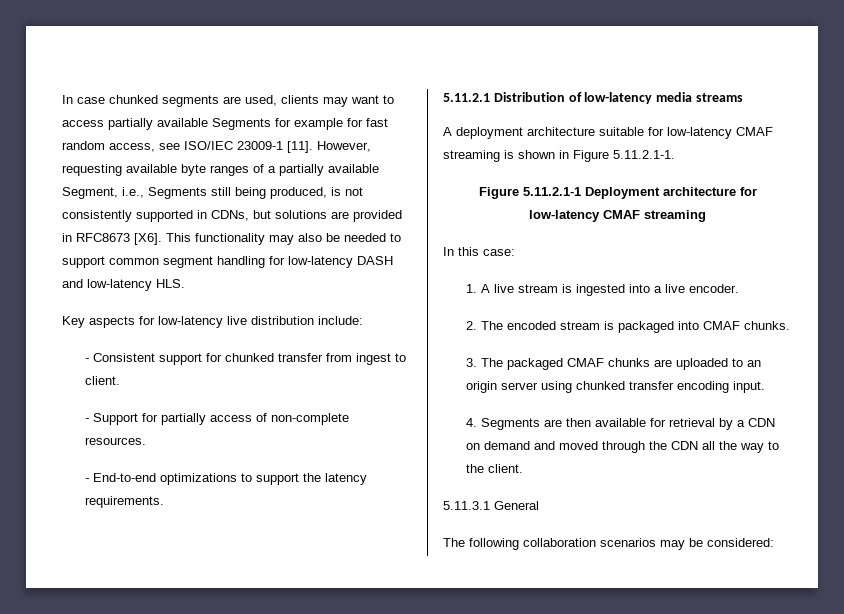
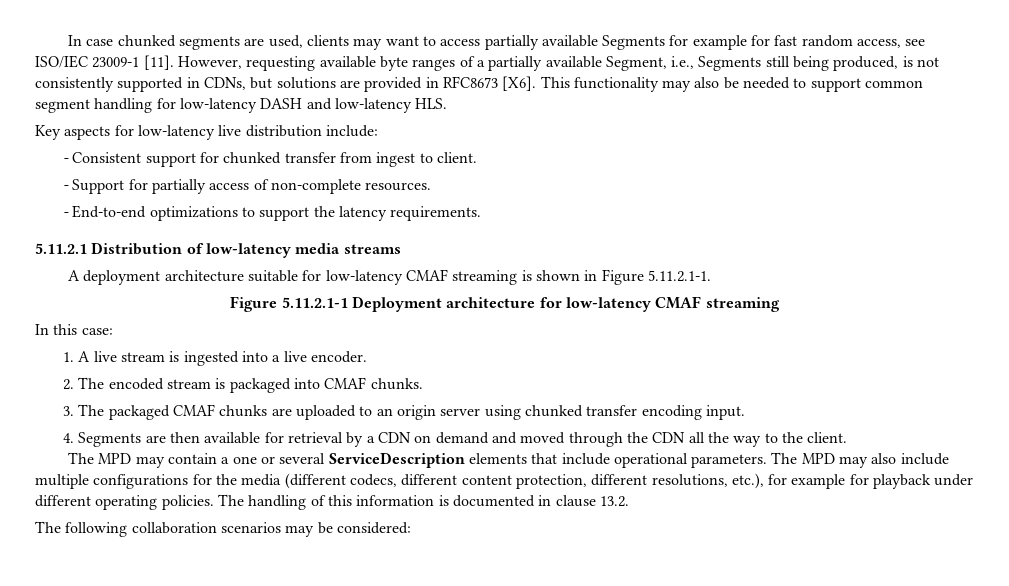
[443,501,539,510] 5.11.3.1 General -> [67,452,949,468] [35,473,974,489] [35,494,629,510] The MPD may contain a one or several ServiceDescription elements that include operational parameters. The MPD may also include multiple configurations for the media (different codecs, different content protection, different resolutions, etc.), for example for playback under different operating policies. The handling of this information is documented in clause 13.2.

